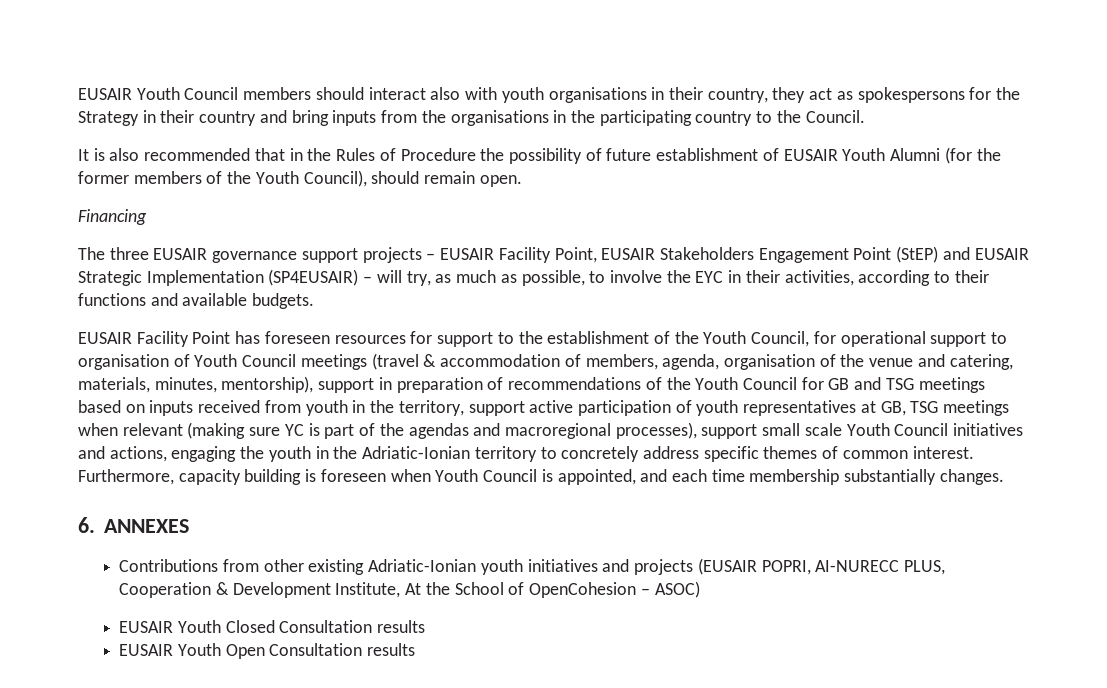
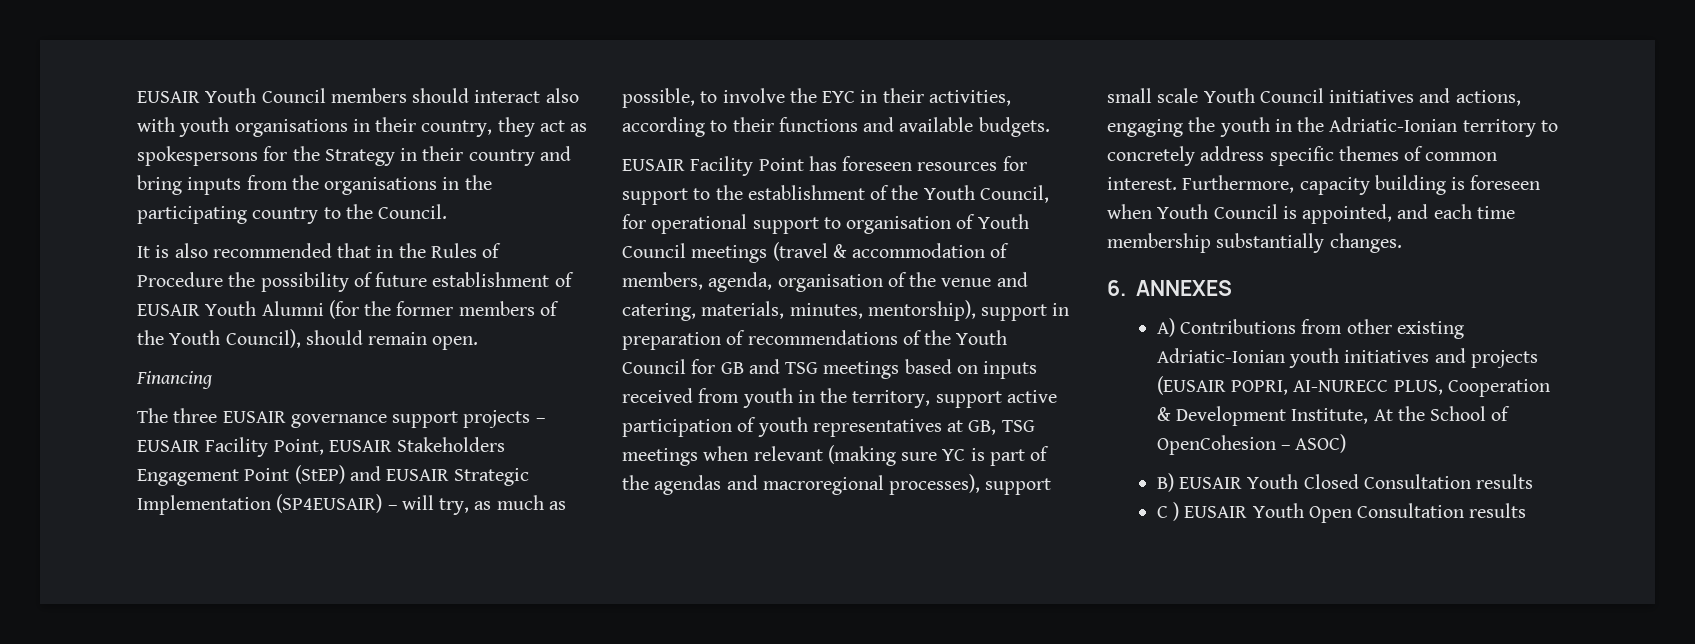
(189, 526) none -> [1156,318,1175,337] A)
(700, 589) none -> [1156,473,1174,492] B)
(426, 626) none -> [1156,502,1180,521] C )

